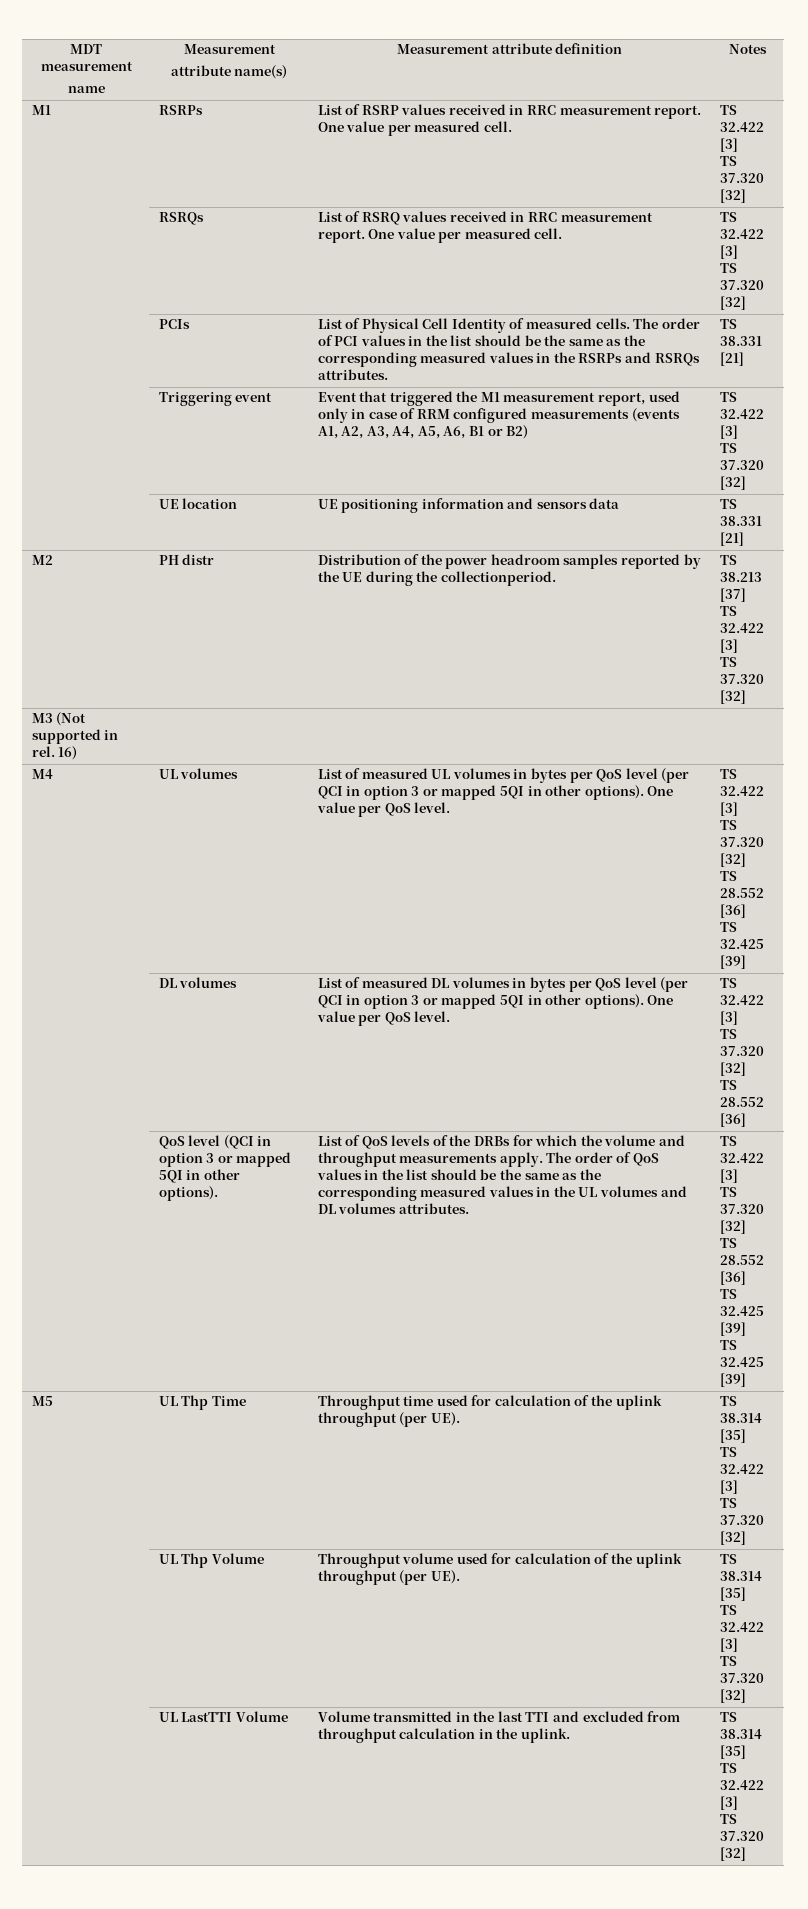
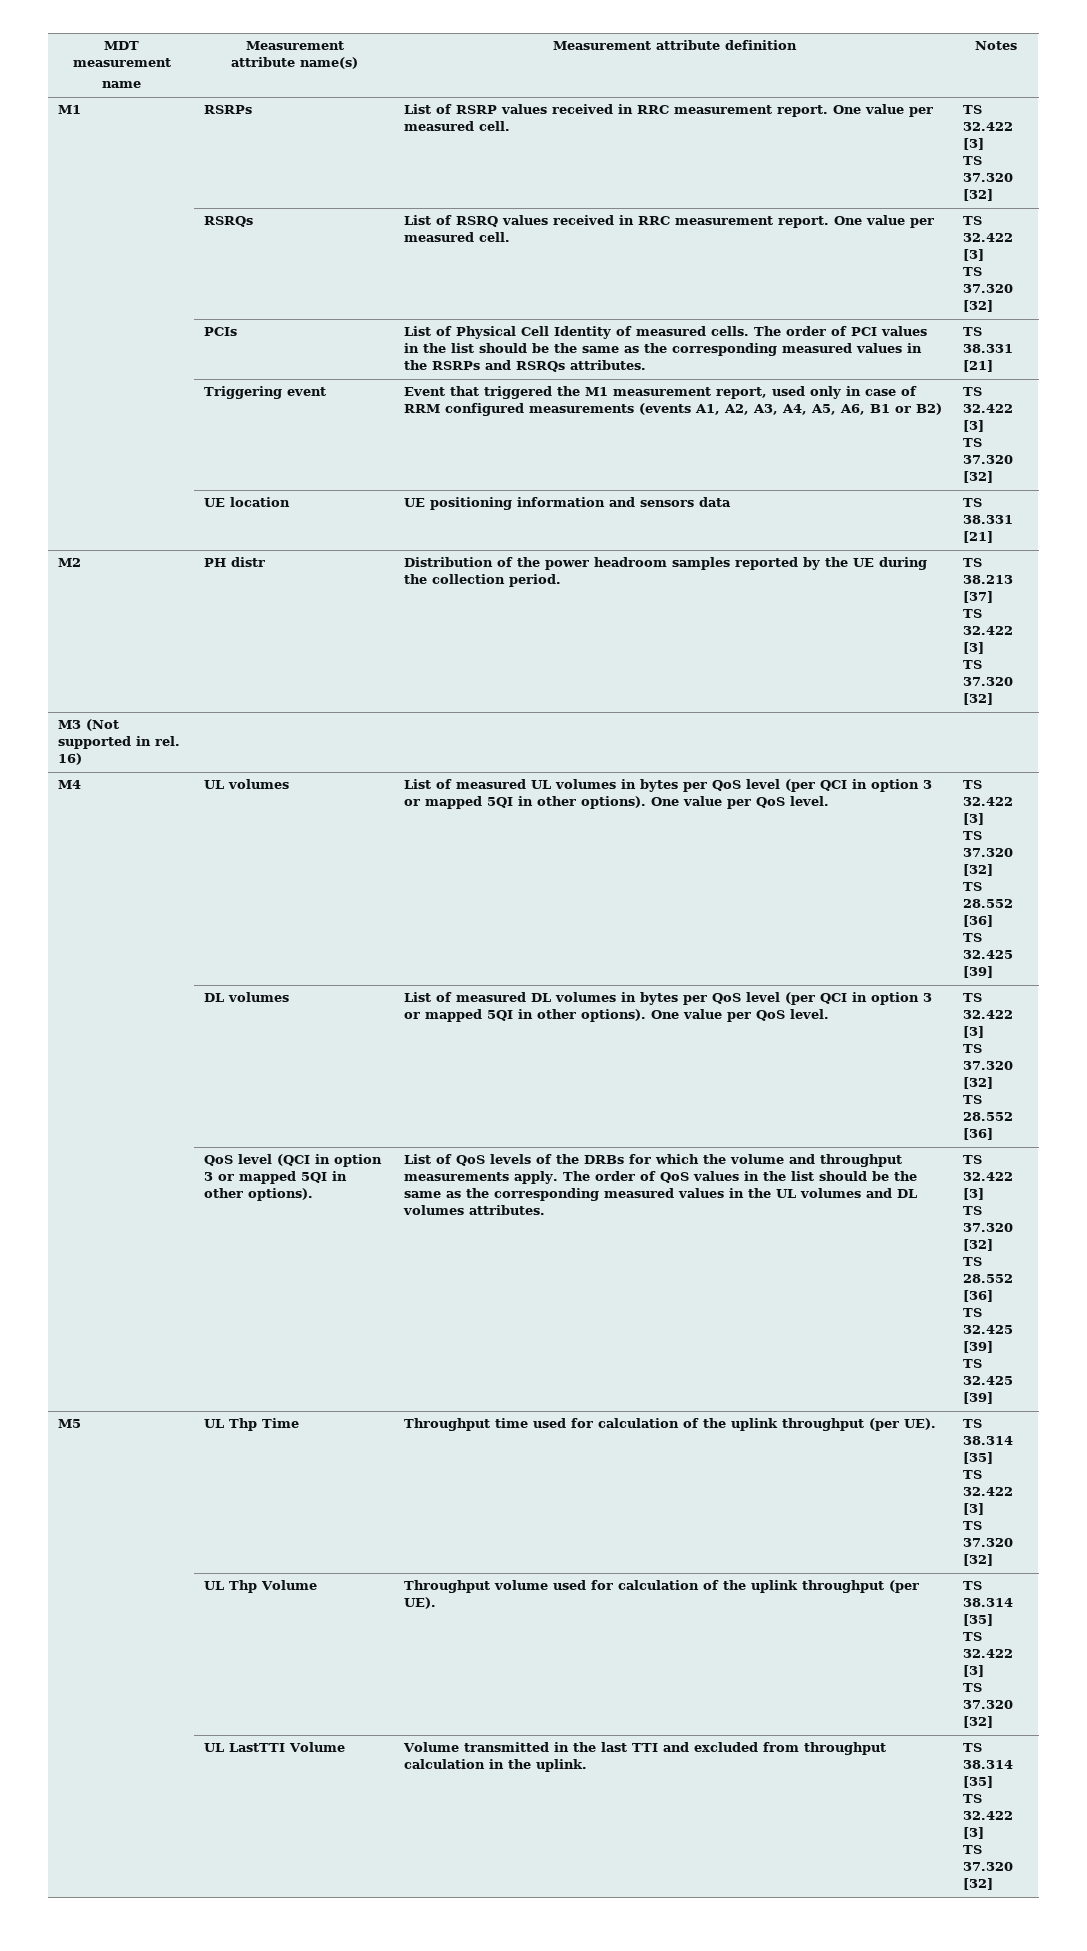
[440,571,556,586] collectionperiod. -> [431,574,561,587] collection period.

